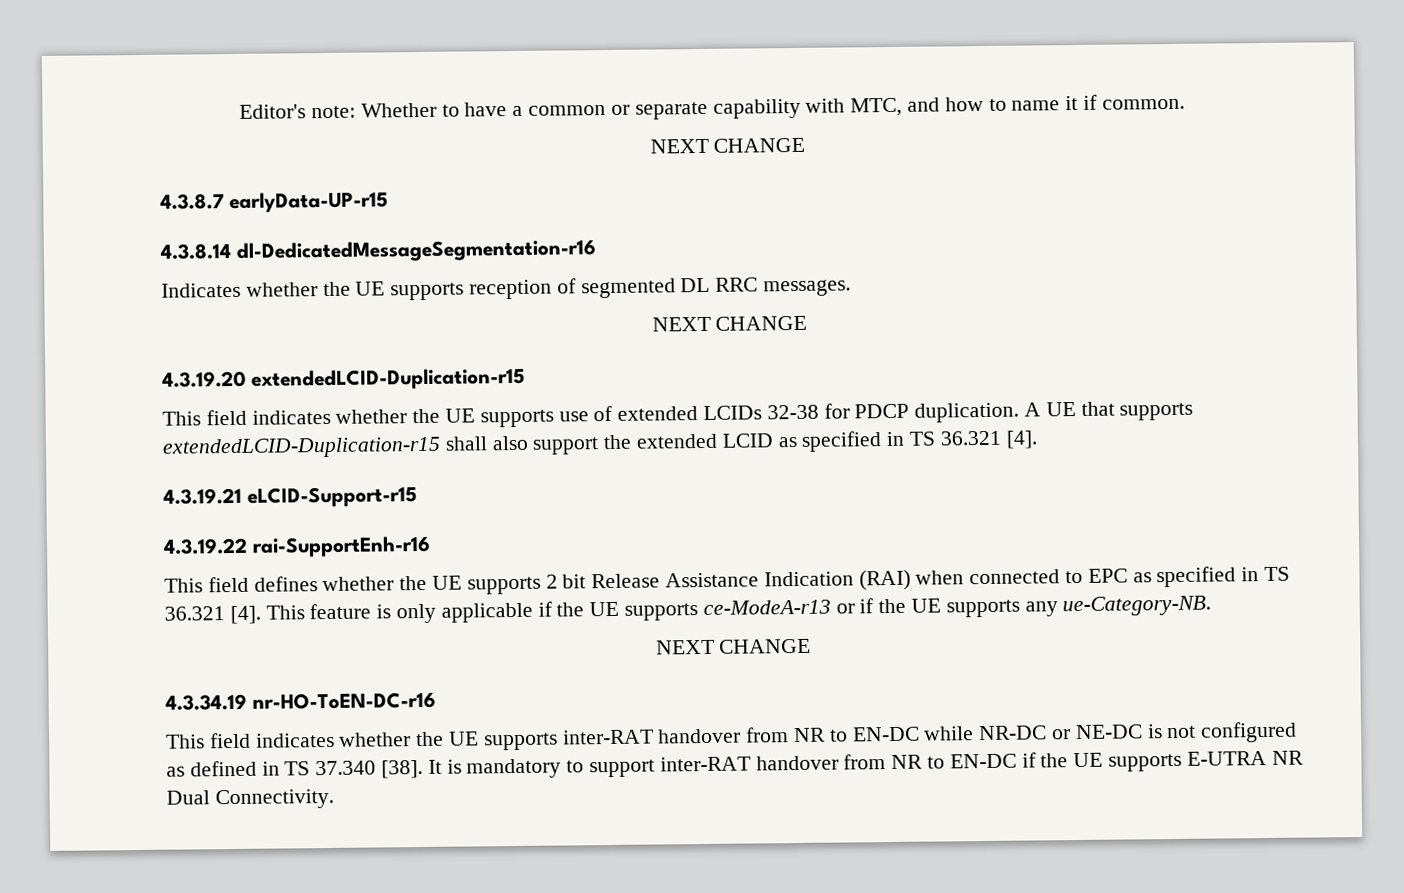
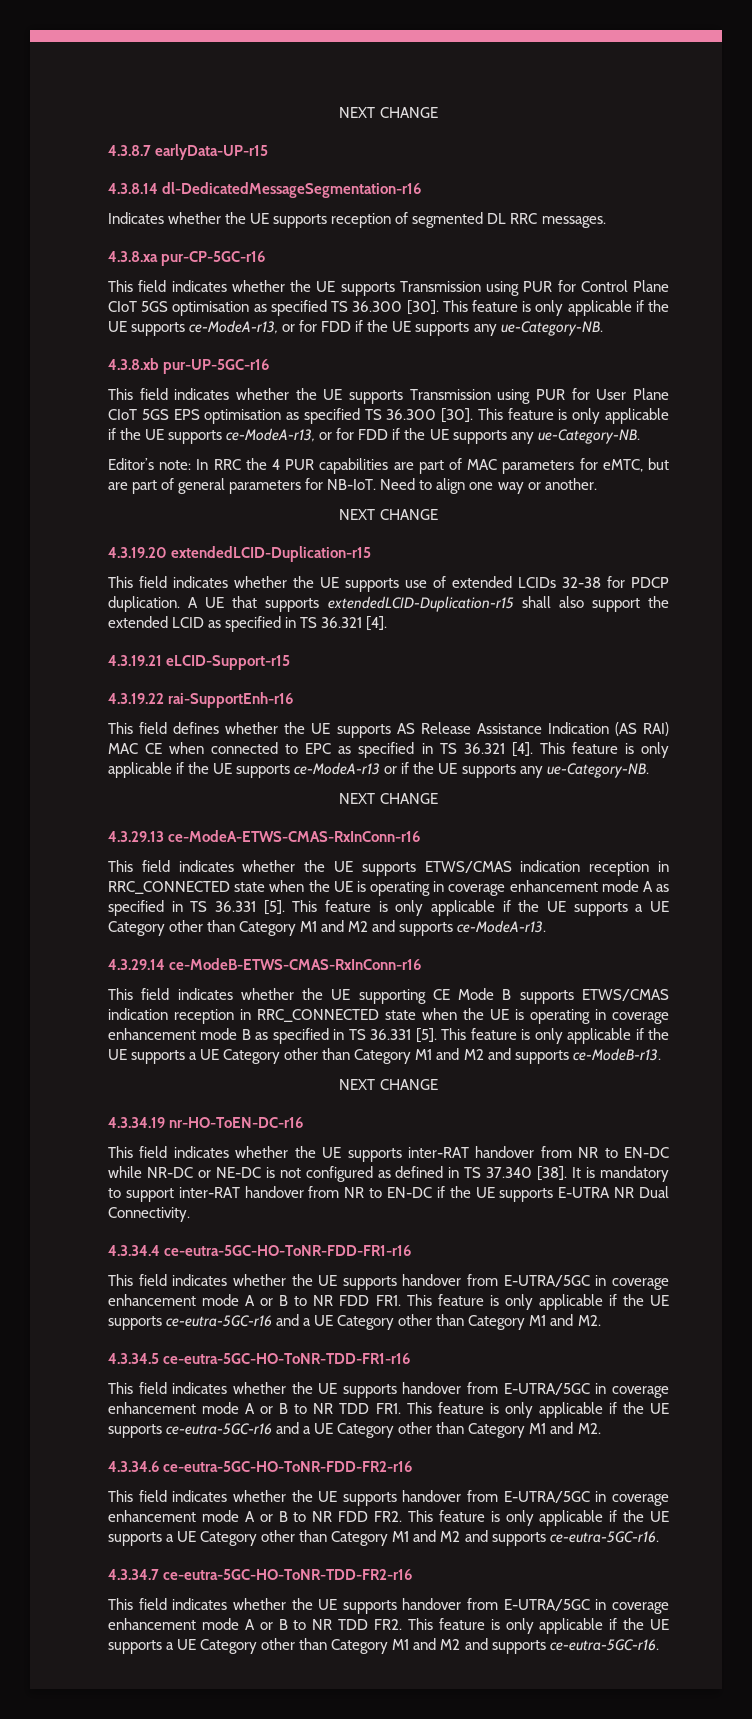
[239,94,1185,120] Editor's note: Whether to have a common or separate capability with MTC, and how to name it if common. // -> (339, 112) none
(852, 288) none -> [108,251,266,266] [108,280,669,296] [108,300,669,316] [108,320,603,336] [108,358,270,374] [108,388,670,404] [108,408,669,424] [108,428,640,444] [108,458,669,474] [108,478,597,494] // 4.3.8.xa pur-CP-5GC-r16 // This field indicates whether the UE supports Transmission using PUR for Control Plane CIoT 5GS optimisation as specified TS 36.300 [30]. This feature is only applicable if the UE supports ce-ModeA-r13, or for FDD if the UE supports any ue-Category-NB. // 4.3.8.xb pur-UP-5GC-r16 // This field indicates whether the UE supports Transmission using PUR for User Plane CIoT 5GS EPS optimisation as specified TS 36.300 [30]. This feature is only applicable if the UE supports ce-ModeA-r13, or for FDD if the UE supports any ue-Category-NB. // Editor’s note: In RRC the 4 PUR capabilities are part of MAC parameters for eMTC, but are part of general parameters for NB-IoT. Need to align one way or another.
[545,574,587,589] 2 bit -> [396,723,415,734] AS
[858,569,911,591] (RAI) -> [614,722,669,736] [108,743,163,754] (AS RAI) MAC CE
(812, 646) none -> [108,830,421,842] [108,860,669,876] [108,880,669,896] [108,900,669,916] [108,920,547,936] [108,958,422,970] [108,988,669,1004] [108,1008,669,1024] [108,1028,669,1044] [108,1048,661,1064] [339,1079,438,1090] // 4.3.29.13 ce-ModeA-ETWS-CMAS-RxInConn-r16 // This field indicates whether the UE supports ETWS/CMAS indication reception in RRC_CONNECTED state when the UE is operating in coverage enhancement mode A as specified in TS 36.331 [5]. This feature is only applicable if the UE supports a UE Category other than Category M1 and M2 and supports ce-ModeA-r13. // 4.3.29.14 ce-ModeB-ETWS-CMAS-RxInConn-r16 // This field indicates whether the UE supporting CE Mode B supports ETWS/CMAS indication reception in RRC_CONNECTED state when the UE is operating in coverage enhancement mode B as specified in TS 36.331 [5]. This feature is only applicable if the UE supports a UE Category other than Category M1 and M2 and supports ce-ModeB-r13. // NEXT CHANGE
(334, 799) none -> [108,1245,412,1256] [108,1274,669,1290] [108,1294,669,1310] [108,1314,601,1330] [108,1353,411,1364] [108,1382,669,1398] [108,1402,669,1418] [108,1422,601,1438] [108,1461,413,1472] [108,1490,669,1506] [108,1510,669,1526] [108,1530,659,1546] [108,1569,413,1580] [108,1598,669,1614] [108,1618,669,1634] [108,1638,659,1654] // 4.3.34.4 ce-eutra-5GC-HO-ToNR-FDD-FR1-r16 // This field indicates whether the UE supports handover from E-UTRA/5GC in coverage enhancement mode A or B to NR FDD FR1. This feature is only applicable if the UE supports ce-eutra-5GC-r16 and a UE Category other than Category M1 and M2. // 4.3.34.5 ce-eutra-5GC-HO-ToNR-TDD-FR1-r16 // This field indicates whether the UE supports handover from E-UTRA/5GC in coverage enhancement mode A or B to NR TDD FR1. This feature is only applicable if the UE supports ce-eutra-5GC-r16 and a UE Category other than Category M1 and M2. // 4.3.34.6 ce-eutra-5GC-HO-ToNR-FDD-FR2-r16 // This field indicates whether the UE supports handover from E-UTRA/5GC in coverage enhancement mode A or B to NR FDD FR2. This feature is only applicable if the UE supports a UE Category other than Category M1 and M2 and supports ce-eutra-5GC-r16. // 4.3.34.7 ce-eutra-5GC-HO-ToNR-TDD-FR2-r16 // This field indicates whether the UE supports handover from E-UTRA/5GC in coverage enhancement mode A or B to NR TDD FR2. This feature is only applicable if the UE supports a UE Category other than Category M1 and M2 and supports ce-eutra-5GC-r16.

